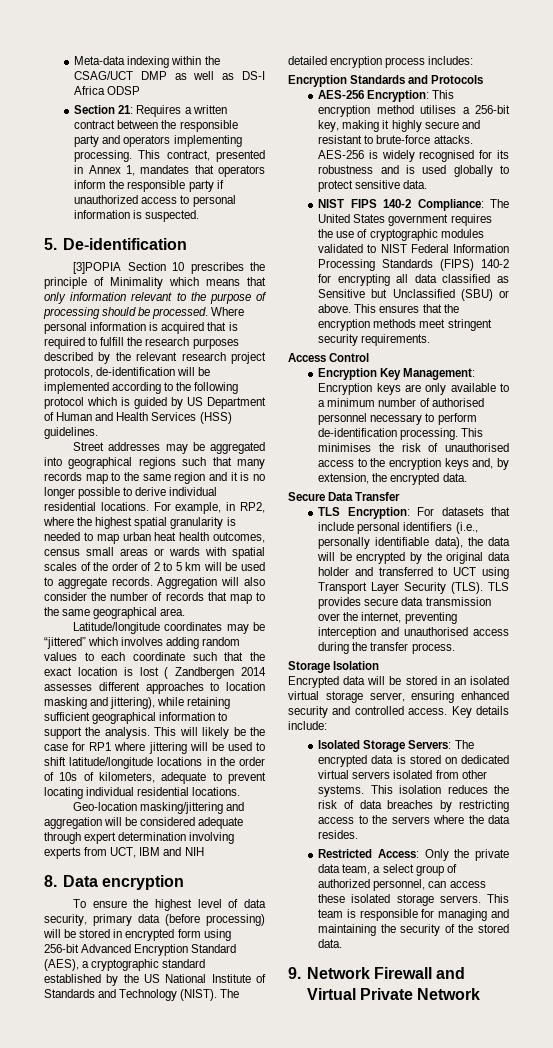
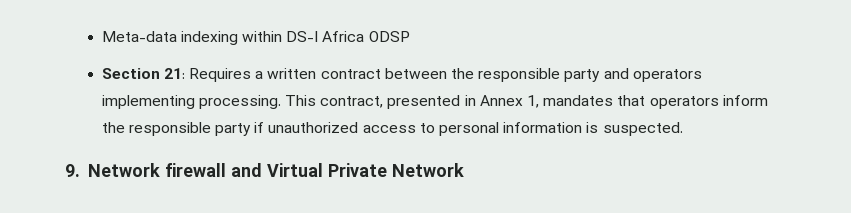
[204,56,220,65] [74,71,235,80] the CSAG/UCT DMP as well as -> (283, 36) none
[44,238,187,250] [73,262,265,274] [44,277,266,289] [44,292,267,304] [43,307,245,319] [44,322,238,334] [44,337,239,349] [44,352,266,364] [44,367,211,379] [44,382,239,394] [44,397,266,409] [44,412,232,424] [44,427,98,439] [73,442,265,454] [44,457,265,469] [44,472,265,484] [44,487,218,499] [44,502,265,514] [43,517,236,529] [44,532,265,544] [44,547,265,559] [44,562,265,571] [44,577,265,589] [44,592,265,604] [44,607,186,619] [73,622,265,634] [44,637,241,649] [44,652,265,661] [44,667,266,679] [44,682,265,694] [44,697,231,709] [44,712,228,724] [44,727,265,739] [44,742,265,754] [44,757,265,769] [44,772,266,784] [44,787,241,799] [73,802,245,814] [44,817,244,829] [44,832,235,844] [44,847,204,859] [44,875,185,890] [73,899,266,911] [44,914,265,926] [43,929,231,941] [44,944,237,956] [44,959,206,971] [44,974,266,986] [44,989,240,1001] [288,56,474,68] [288,75,484,87] [318,90,455,102] [318,105,510,117] [318,120,480,132] [318,135,473,144] [318,150,509,162] [318,165,509,177] [318,180,428,192] [318,199,509,211] [318,214,492,226] [318,229,484,241] [318,244,509,253] [318,259,509,271] [318,274,509,286] [318,289,509,301] [318,304,459,313] [318,319,492,331] [318,334,431,346] [288,353,370,362] [318,368,476,380] [318,383,509,395] [318,398,484,407] [318,413,477,425] [318,428,484,440] [318,443,509,452] [318,458,510,470] [318,473,467,485] [288,492,401,501] [318,507,510,519] [318,522,478,534] [318,537,510,549] [317,552,511,564] [318,567,509,579] [318,582,509,594] [318,597,491,609] [318,612,457,624] [318,627,509,639] [318,642,455,654] [288,661,380,673] [288,676,509,688] [288,691,509,703] [288,706,509,718] [288,721,327,730] [318,740,474,752] [318,755,509,767] [318,770,487,779] [318,785,509,797] [318,800,509,812] [318,815,510,824] [318,830,359,839] [318,849,509,861] [318,864,457,876] [318,879,486,891] [318,894,509,906] [318,909,509,921] [318,924,509,936] [318,939,343,948] [288,967,433,979] 5. De-identification // [3]POPIA Section 10 prescribes the principle of Minimality which means that only information relevant to the purpose of processing should be processed. Where personal information is acquired that is required to fulfill the research purposes described by the relevant research project protocols, de-identification will be implemented according to the following protocol which is guided by US Department of Human and Health Services (HSS) guidelines. // Street addresses may be aggregated into geographical regions such that many records map to the same region and it is no longer possible to derive individual residential locations. For example, in RP2, where the highest spatial granularity is needed to map urban heat health outcomes, census small areas or wards with spatial scales of the order of 2 to 5 km will be used to aggregate records. Aggregation will also consider the number of records that map to the same geographical area. // Latitude/longitude coordinates may be “jittered” which involves adding random values to each coordinate such that the exact location is lost ( Zandbergen 2014 assesses different approaches to location masking and jittering), while retaining sufficient geographical information to support the analysis. This will likely be the case for RP1 where jittering will be used to shift latitude/longitude locations in the order of 10s of kilometers, adequate to prevent locating individual residential locations. // Geo-location masking/jittering and aggregation will be considered adequate through expert determination involving experts from UCT, IBM and NIH // 8. Data encryption // To ensure the highest level of data security, primary data (before processing) will be stored in encrypted form using 256-bit Advanced Encryption Standard (AES), a cryptographic standard established by the US National Institute of Standards and Technology (NIST). The detailed encryption process includes: // Encryption Standards and Protocols // AES-256 Encryption: This encryption method utilises a 256-bit key, making it highly secure and resistant to brute-force attacks. AES-256 is widely recognised for its robustness and is used globally to protect sensitive data. // NIST FIPS 140-2 Compliance: The United States government requires the use of cryptographic modules validated to NIST Federal Information Processing Standards (FIPS) 140-2 for encrypting all data classified as Sensitive but Unclassified (SBU) or above. This ensures that the encryption methods meet stringent security requirements. // Access Control // Encryption Key Management: Encryption keys are only available to a minimum number of authorised personnel necessary to perform de-identification processing. This minimises the risk of unauthorised access to the encryption keys and, by extension, the encrypted data. // Secure Data Transfer // TLS Encryption: For datasets that include personal identifiers (i.e., personally identifiable data), the data will be encrypted by the original data holder and transferred to UCT using Transport Layer Security (TLS). TLS provides secure data transmission over the internet, preventing interception and unauthorised access during the transfer process. // Storage Isolation // Encrypted data will be stored in an isolated virtual storage server, ensuring enhanced security and controlled access. Key details include: // Isolated Storage Servers: The encrypted data is stored on dedicated virtual servers isolated from other systems. This isolation reduces the risk of data breaches by restricting access to the servers where the data resides. // Restricted Access: Only the private data team, a select group of authorized personnel, can access these isolated storage servers. This team is responsible for managing and maintaining the security of the stored data. // 9. Network Firewall -> [65,163,226,177] 9. Network firewall

